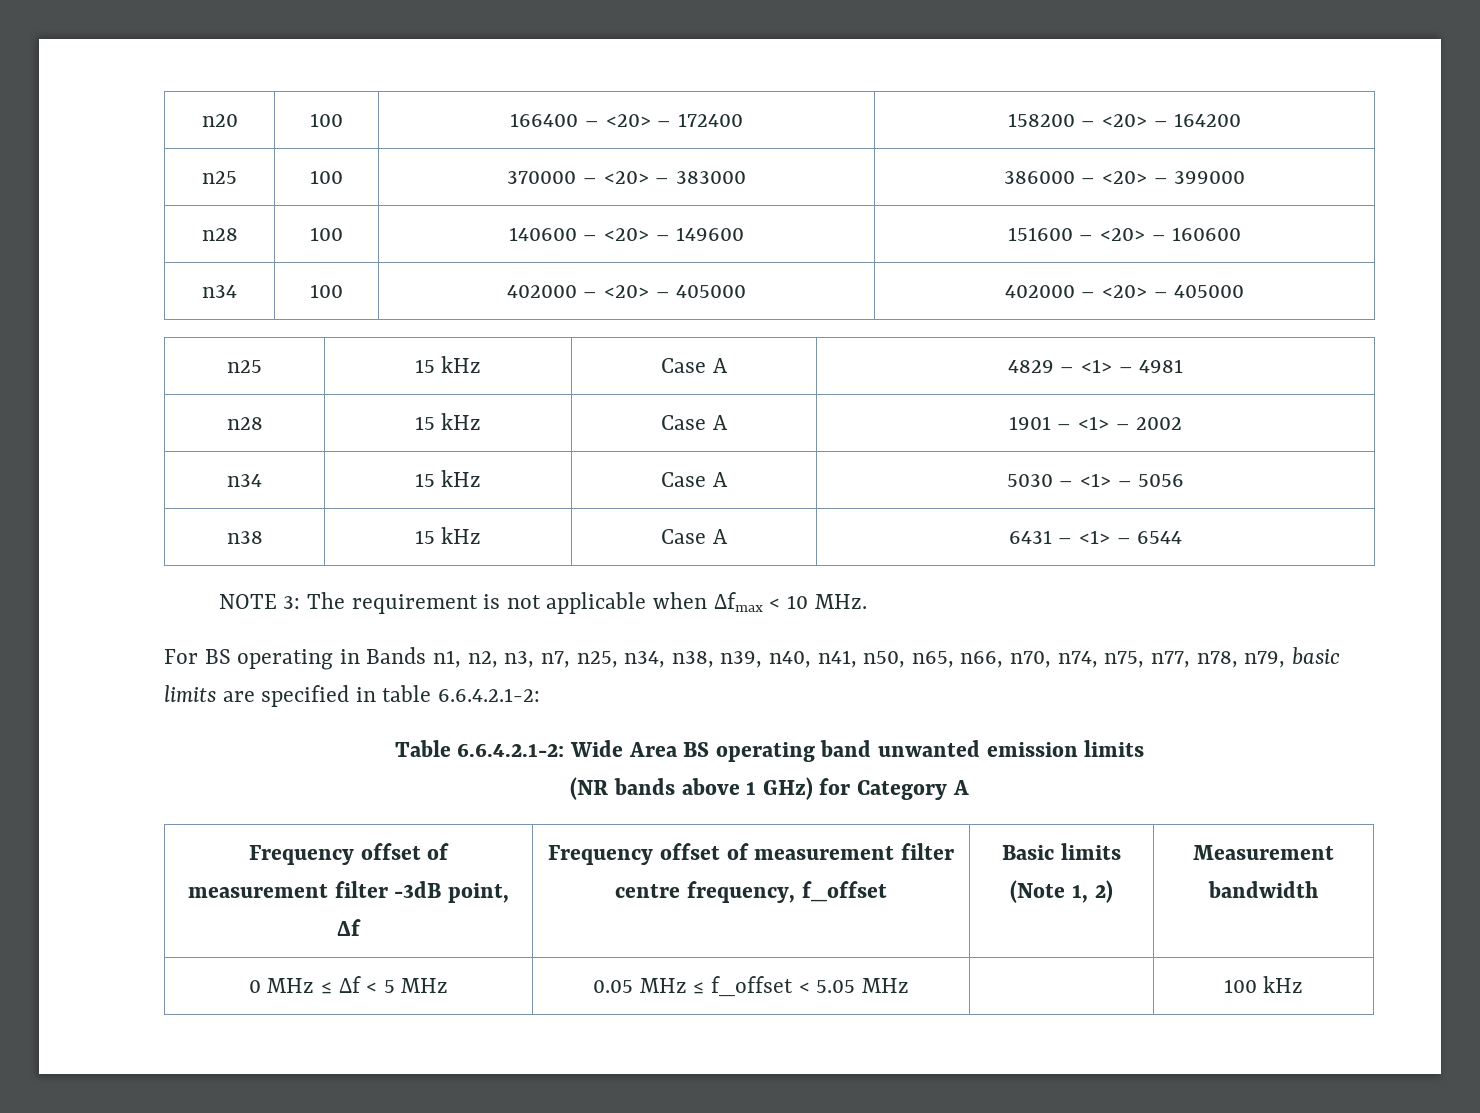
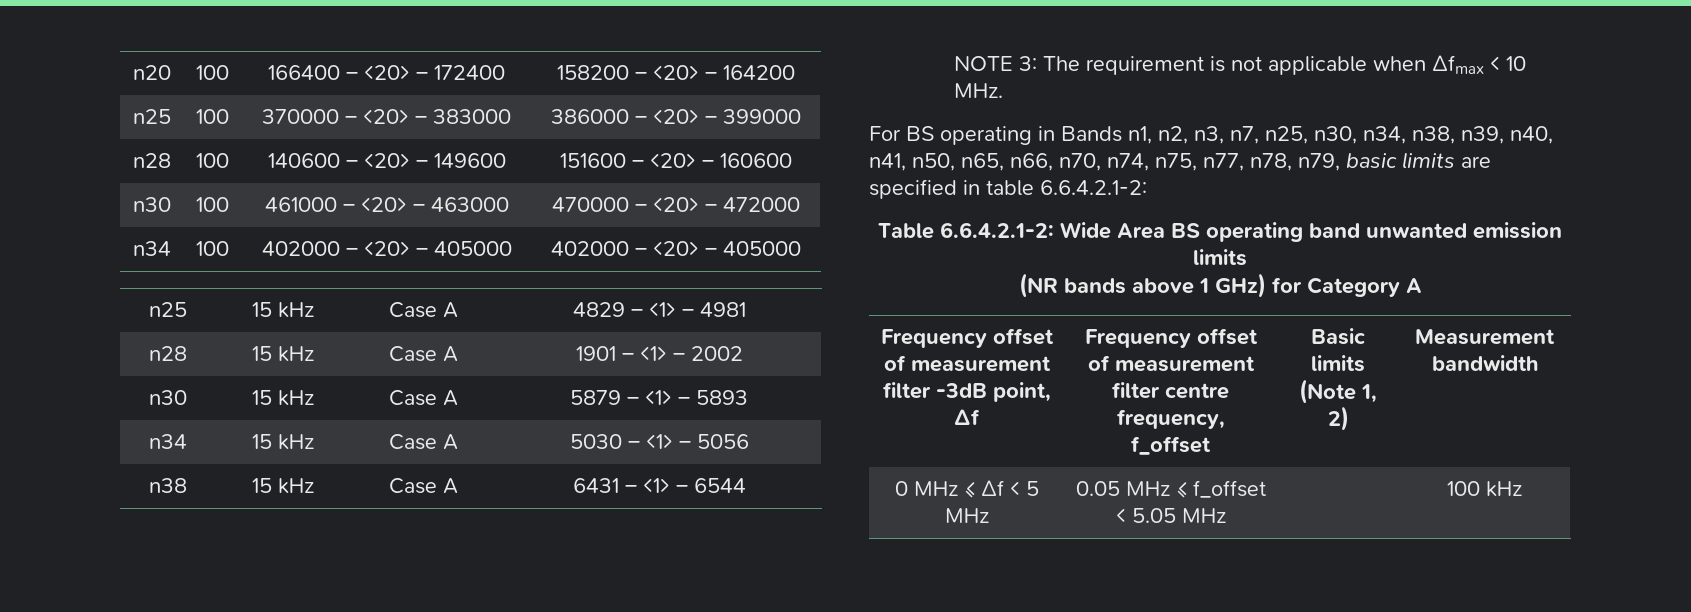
(1242, 234) none -> [133,197,171,212] [196,197,229,212] [264,197,509,212] [552,197,800,212] // n30 | 100 | 461000 – <20> – 463000 | 470000 – <20> – 472000
(1183, 423) none -> [149,390,187,405] [252,390,314,406] [389,390,458,406] [570,390,748,405] // n30 | 15 kHz | Case A | 5879 – <1> – 5893
(618, 659) none -> [1314,126,1357,144] n30,

